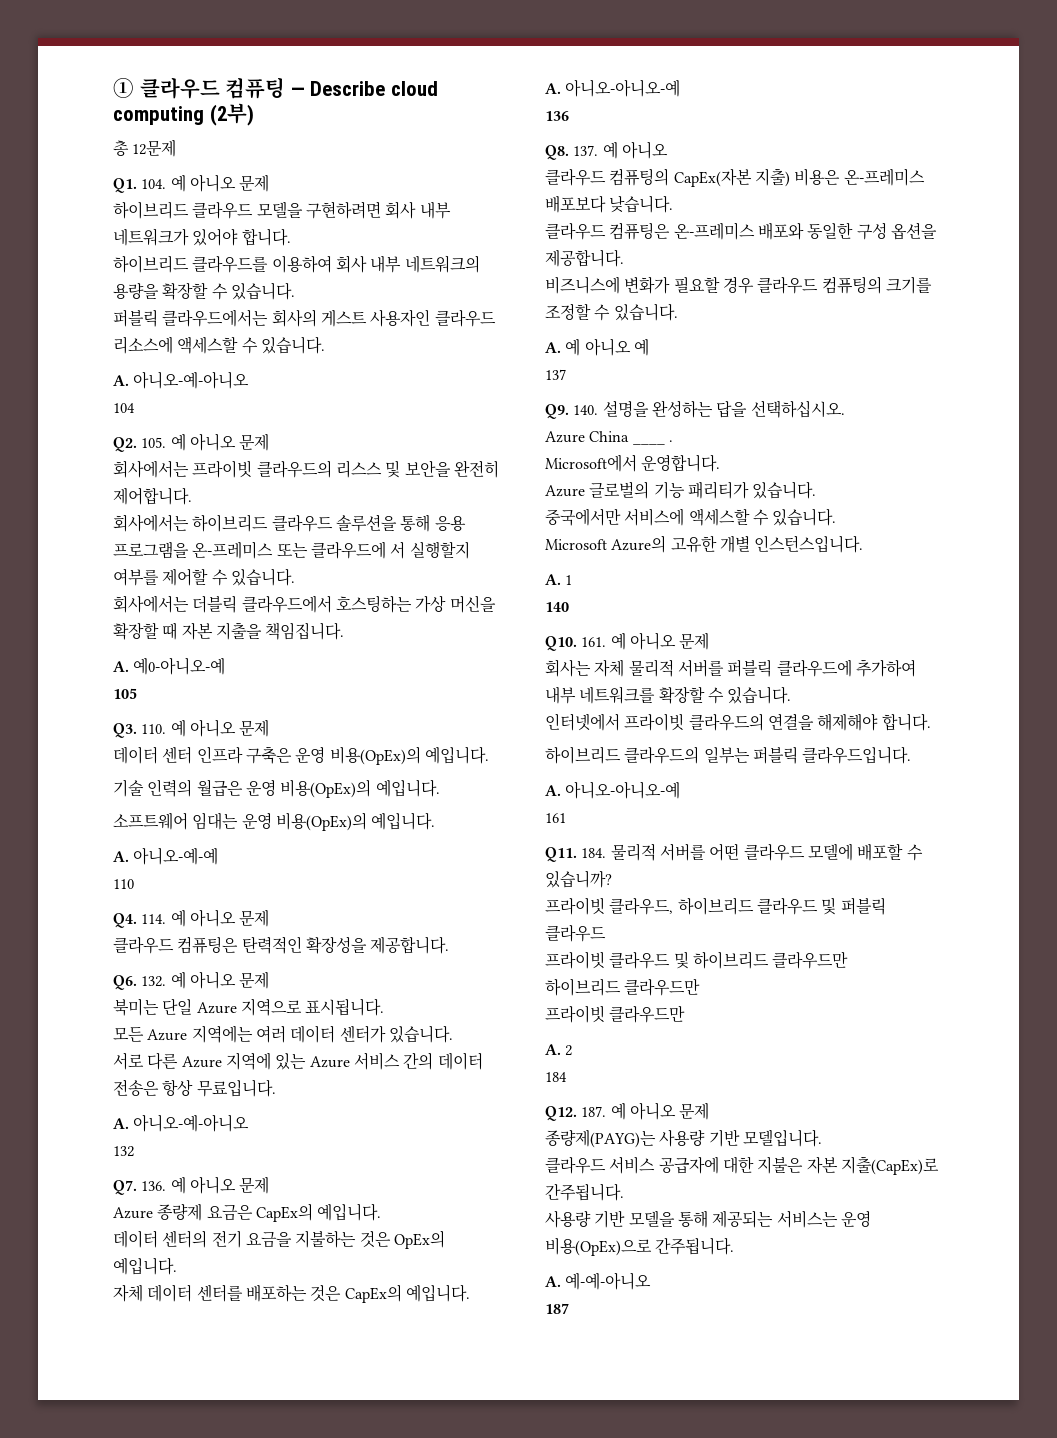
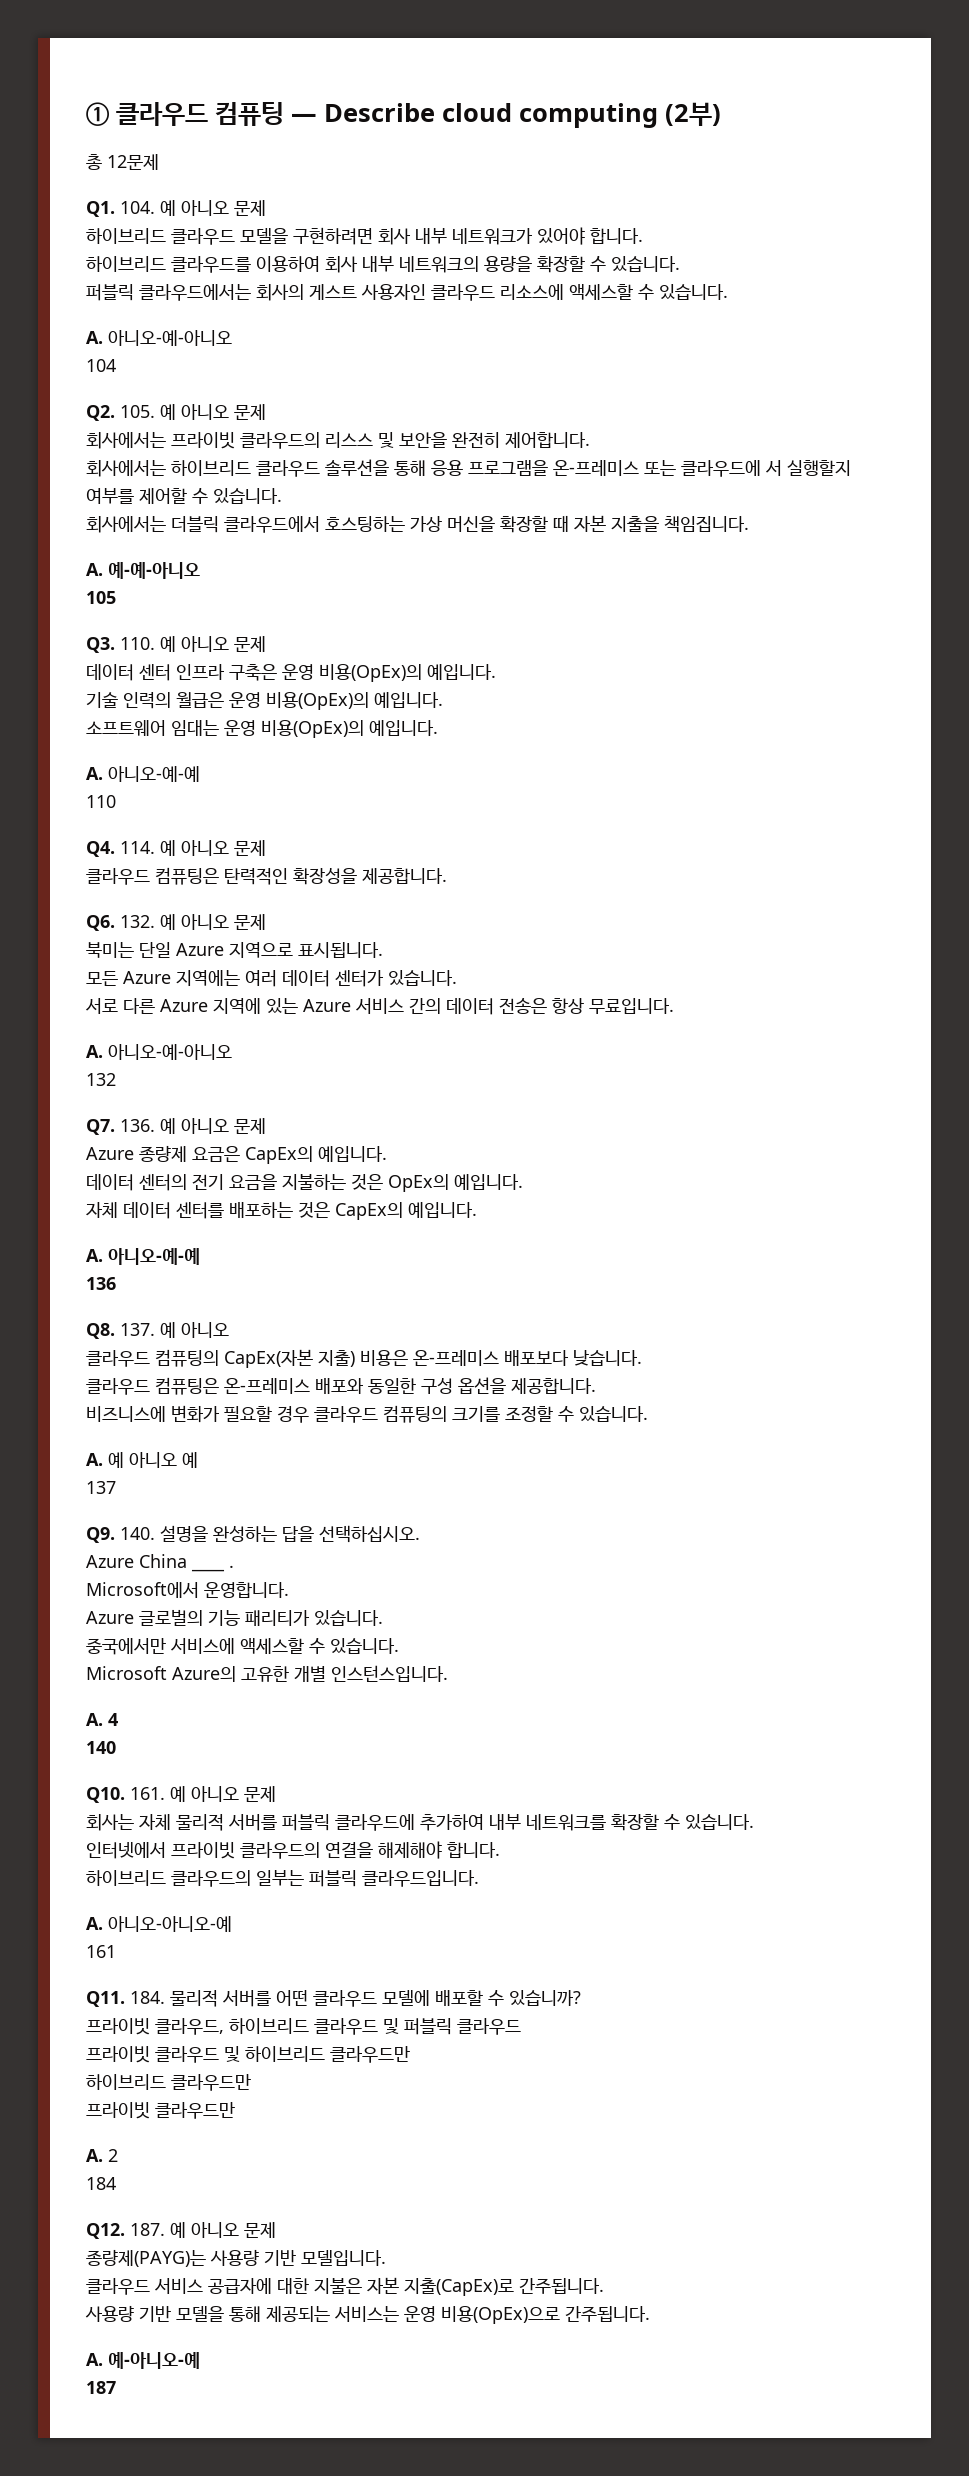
[133,657,226,675] 예0-아니오-예 -> [108,562,200,579] 예-예-아니오
[565,79,681,97] 아니오-아니오-예 -> [108,1248,200,1265] 아니오-예-예
[565,575,573,585] 1 -> [108,1713,118,1726] 4
[565,1272,652,1290] 예-예-아니오 -> [108,2352,200,2369] 예-아니오-예

